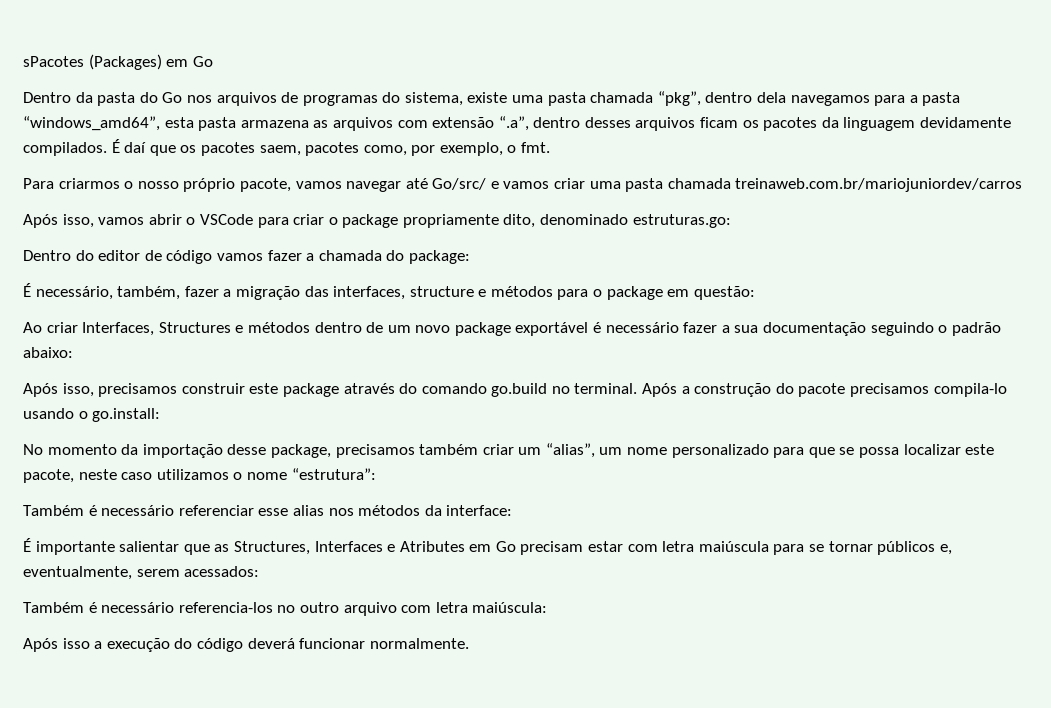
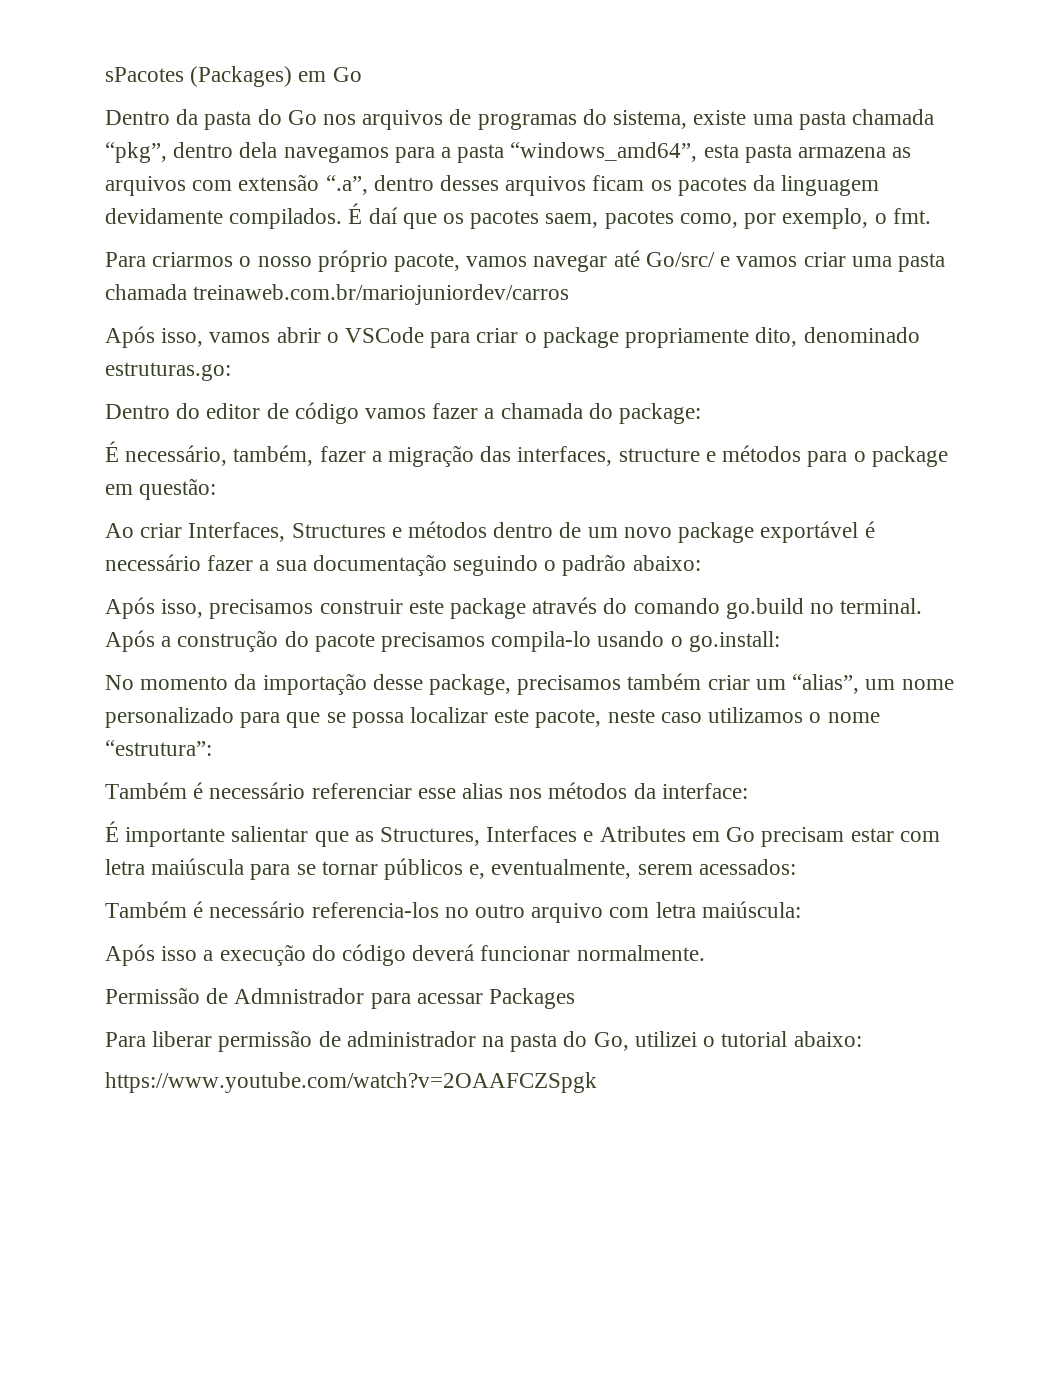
(469, 643) none -> [105,987,576,1009] [105,1030,862,1052] [105,1072,597,1093] // Permissão de Admnistrador para acessar Packages // Para liberar permissão de administrador na pasta do Go, utilizei o tutorial abaixo: // https://www.youtube.com/watch?v=2OAAFCZSpgk

